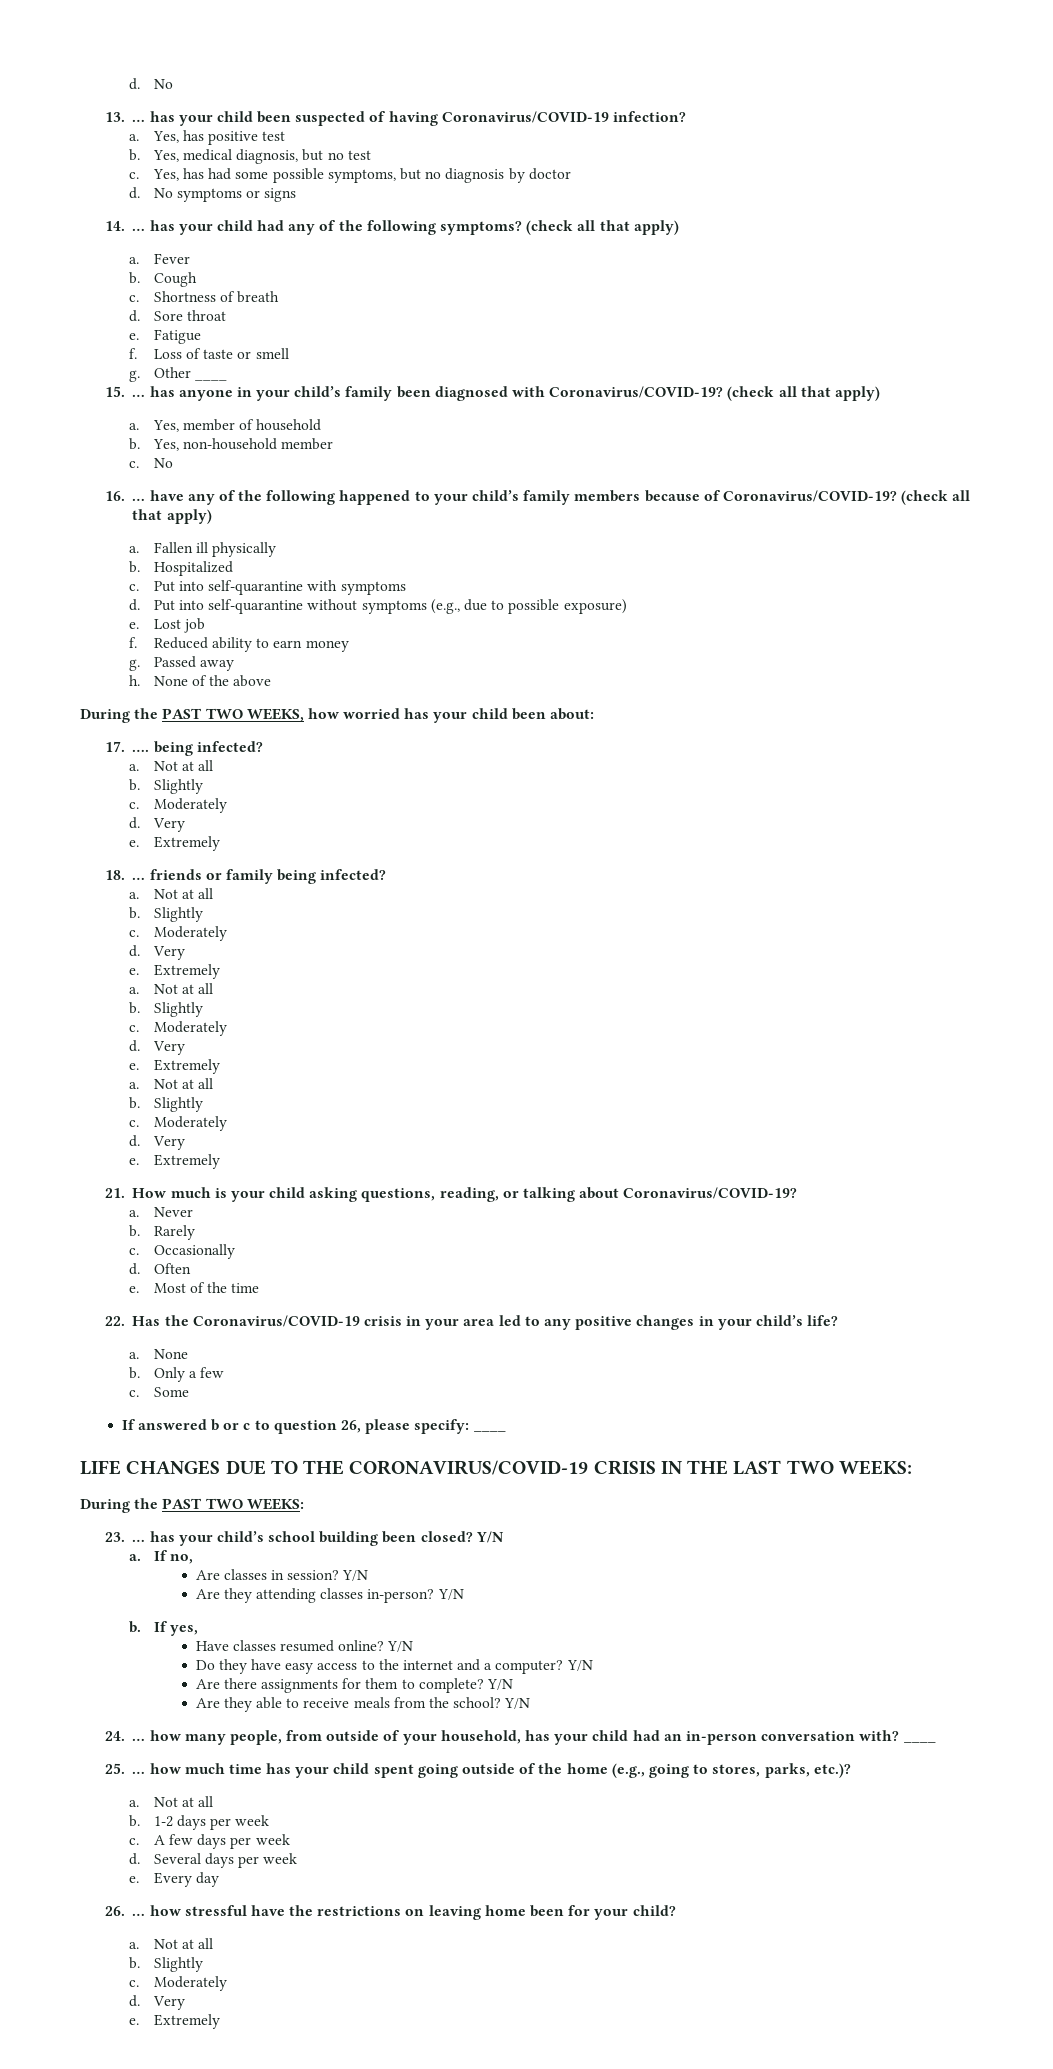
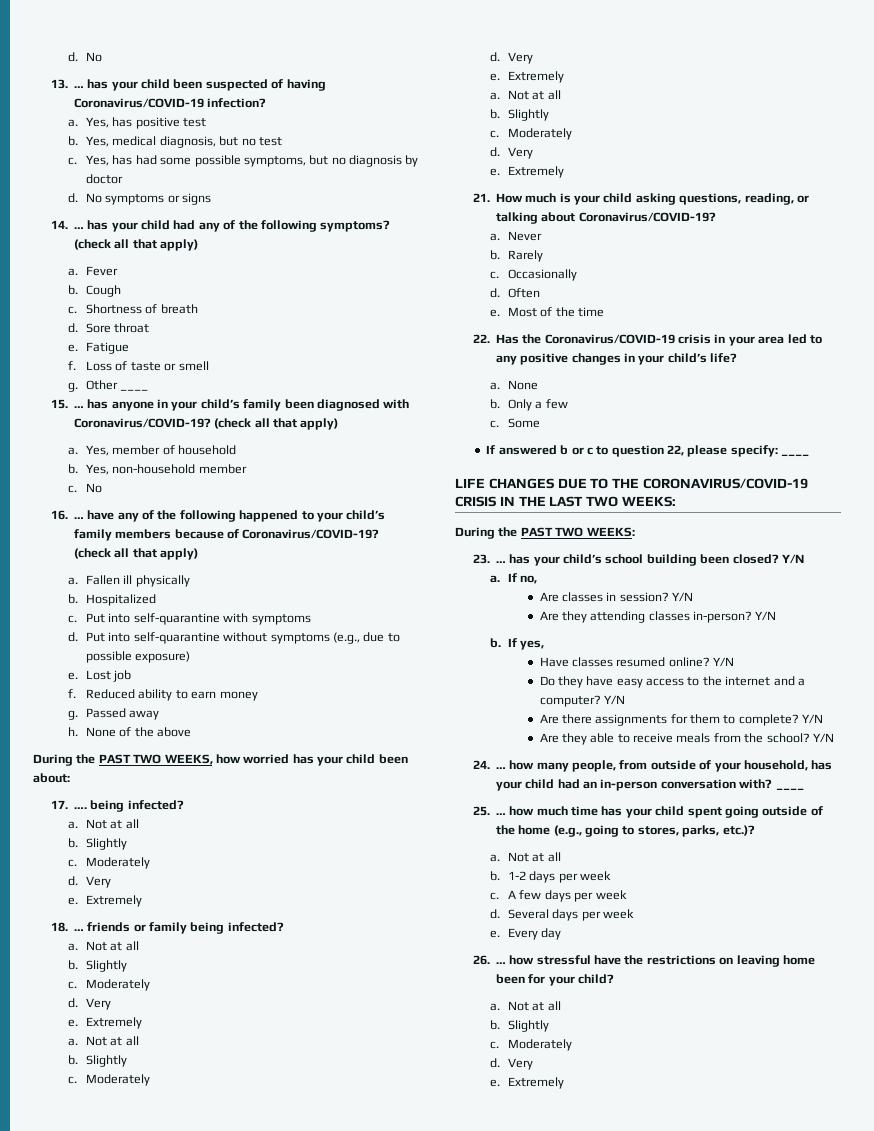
[340,1420,361,1433] 26, -> [667,445,685,456] 22,

